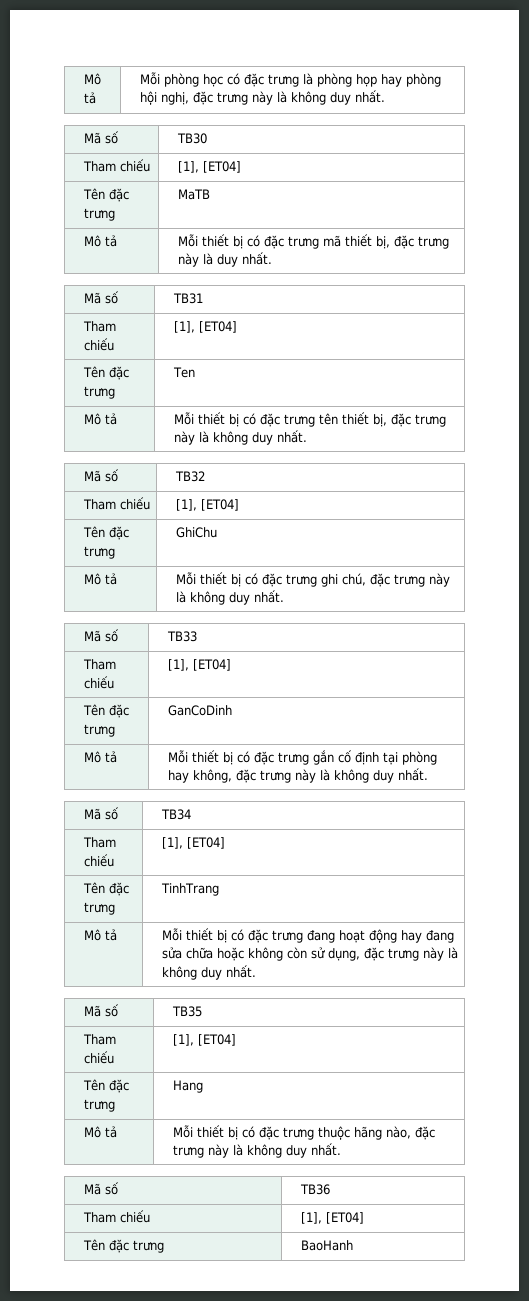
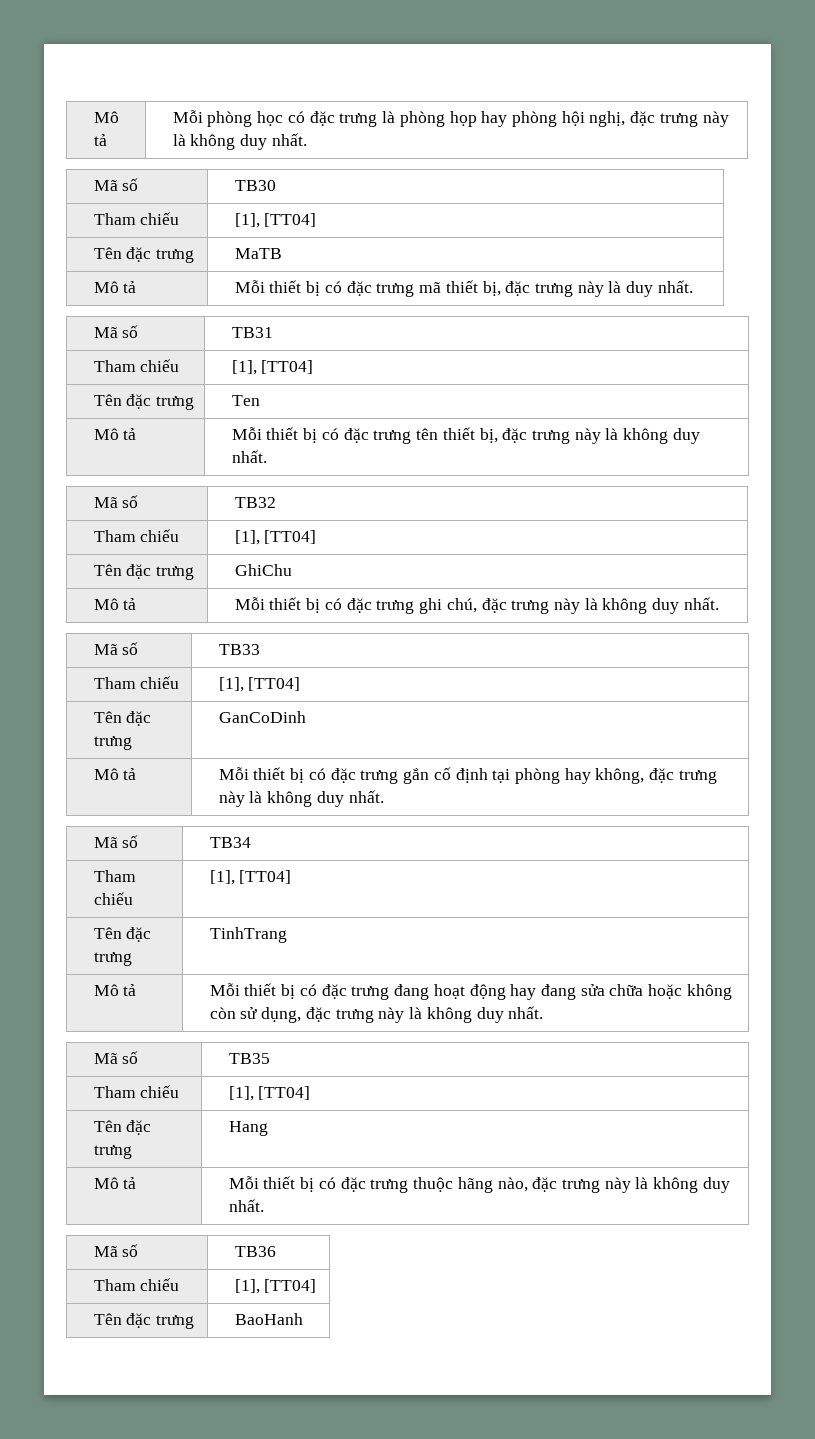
[202,161,241,173] [ET04] -> [264,213,317,227] [TT04]
[198,321,237,333] [ET04] -> [261,360,314,374] [TT04]
[200,499,239,511] [ET04] -> [264,530,317,544] [TT04]
[192,659,231,671] [ET04] -> [248,677,301,691] [TT04]
[186,837,225,849] [ET04] -> [239,870,292,884] [TT04]
[197,1034,236,1046] [ET04] -> [258,1086,311,1100] [TT04]
[325,1212,364,1224] [ET04] -> [264,1279,317,1293] [TT04]

